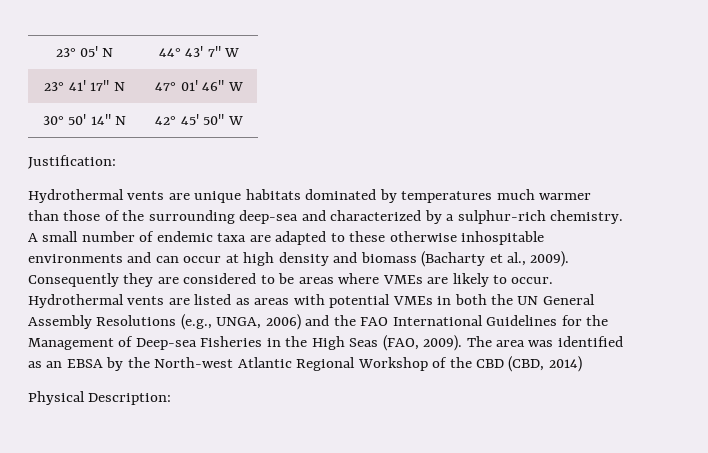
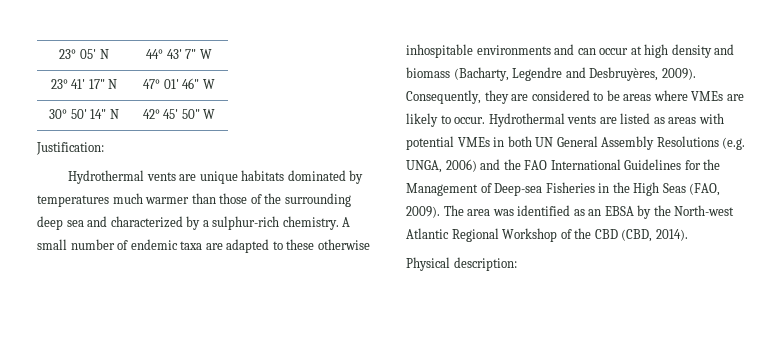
[239,210,299,224] deep-sea -> [37,216,84,230] deep sea
[421,251,570,267] [28,273,119,287] (Bacharty et al., 2009). Consequently -> [453,67,696,81] [406,90,481,104] (Bacharty, Legendre and Desbruyères, 2009). Consequently,
[491,294,514,305] the -> (532, 141) none
[180,314,212,330] (e.g., -> [722,137,746,150] (e.g.
[548,356,582,372] 2014) -> [655,229,688,241] 2014).
[88,393,172,405] Description: -> [453,257,517,271] description:

